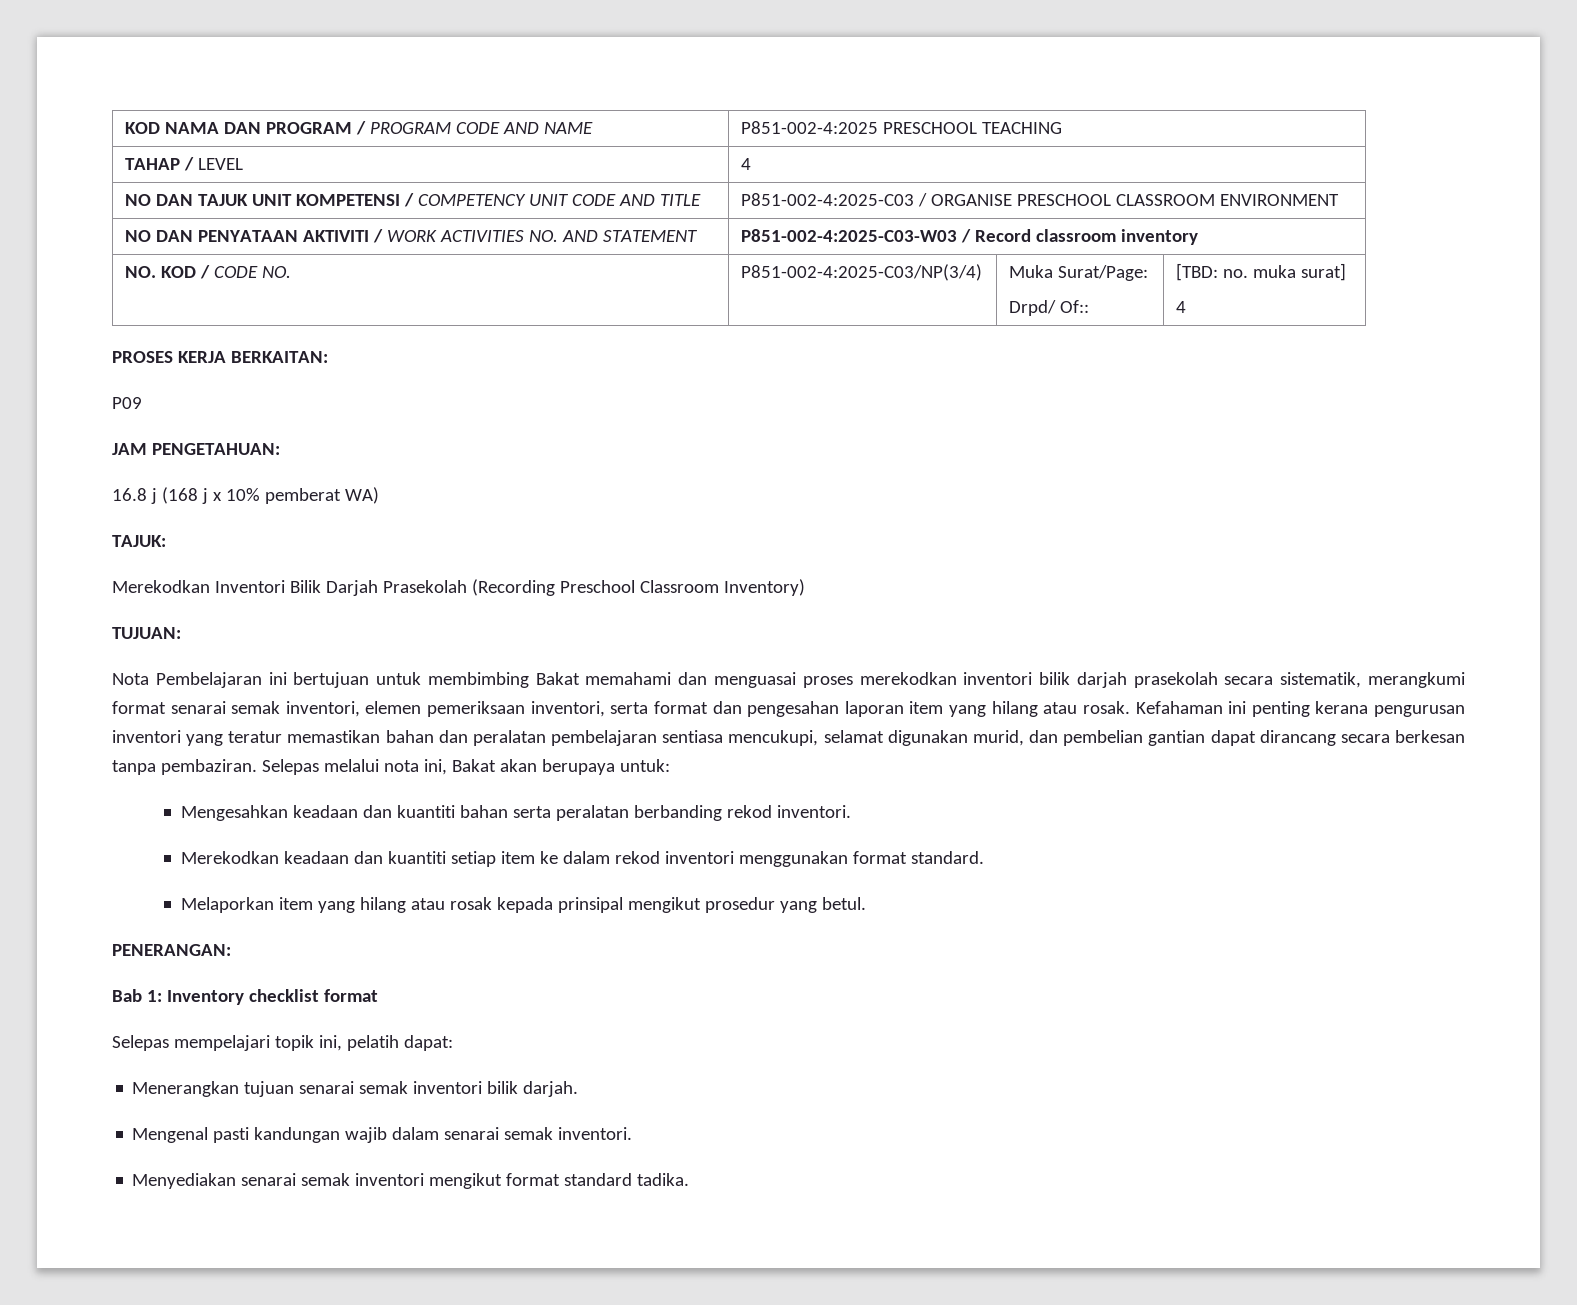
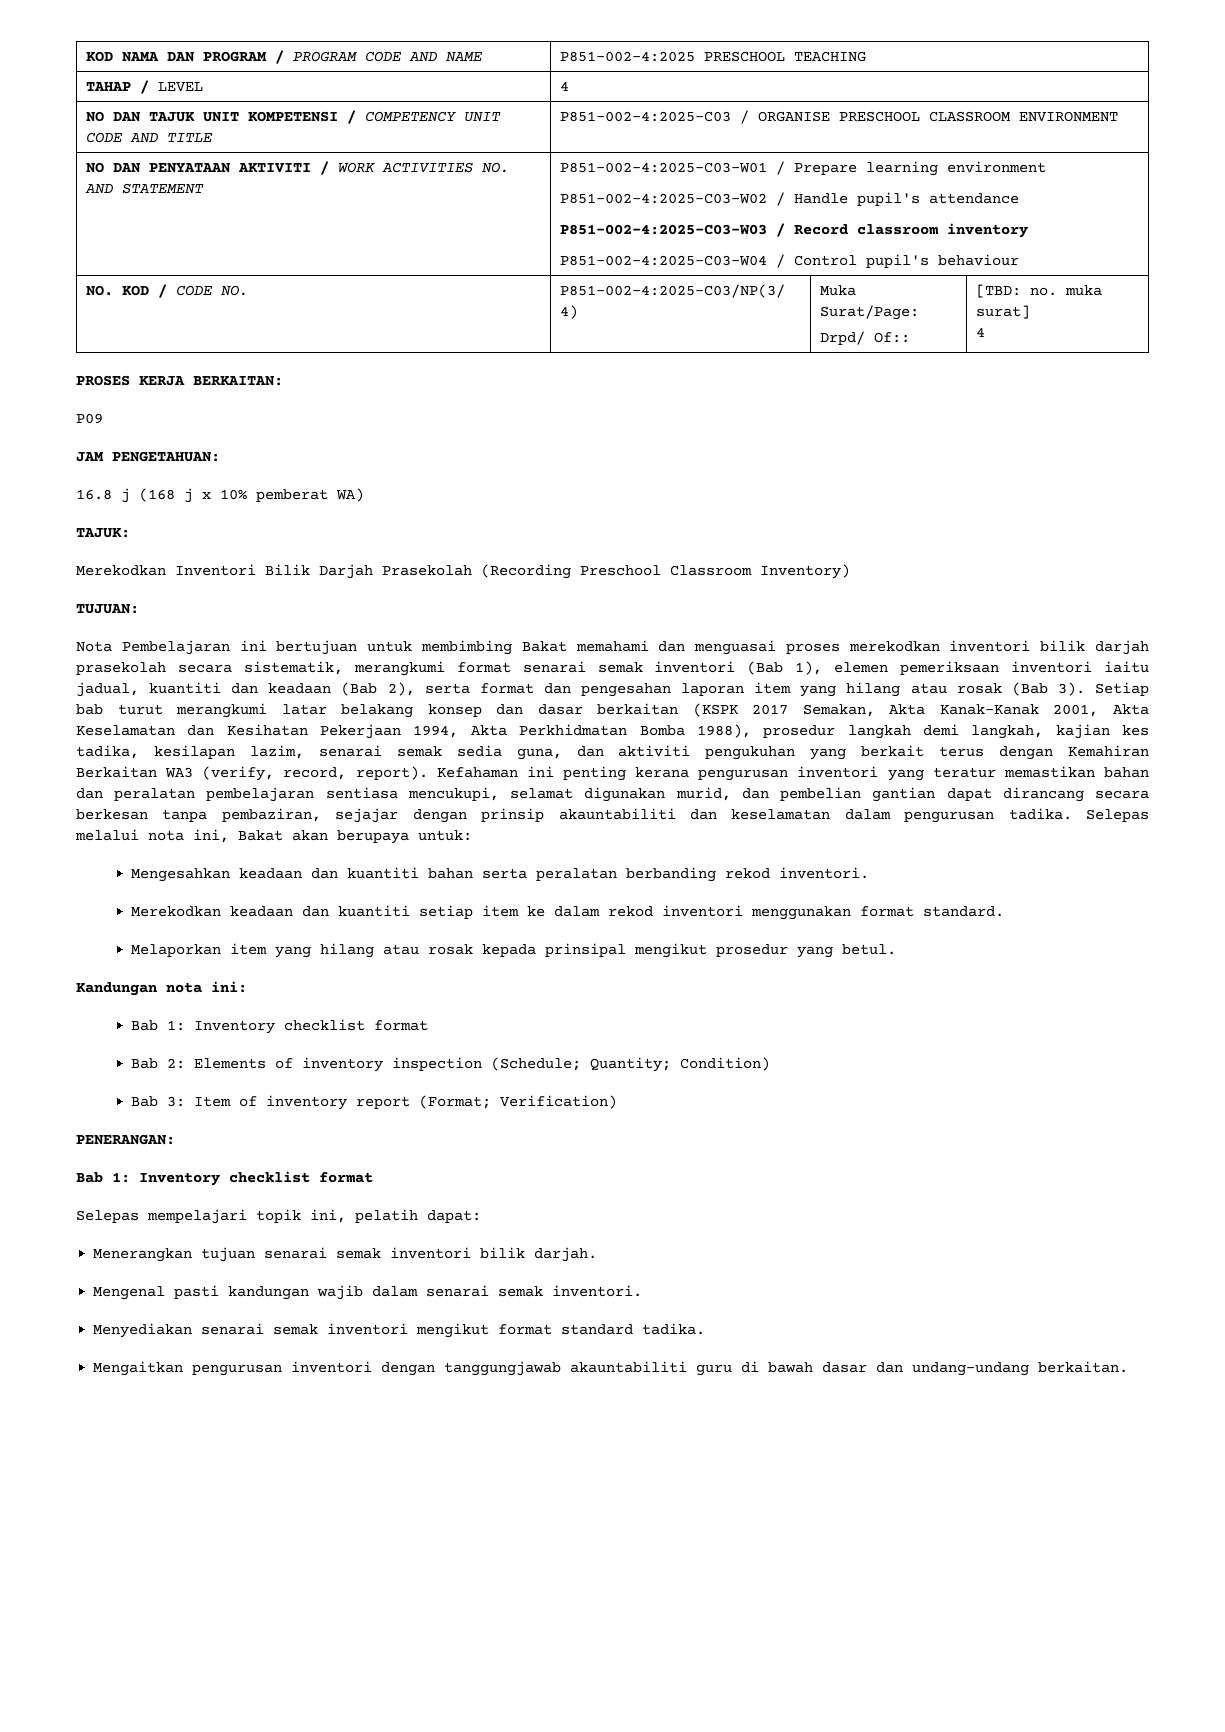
(698, 236) none -> [560,161,1047,176] [560,192,1020,206] P851-002-4:2025-C03-W01 / Prepare learning environment // P851-002-4:2025-C03-W02 / Handle pupil's attendance //
(1198, 237) none -> [560,254,1020,268] // P851-002-4:2025-C03-W04 / Control pupil's behaviour
[285,701,605,717] inventori, elemen pemeriksaan inventori, -> [654,661,1149,675] [76,682,415,697] inventori (Bab 1), elemen pemeriksaan inventori iaitu jadual, kuantiti dan keadaan (Bab 2),
[1082,701,1130,714] rosak. -> [956,682,1149,696] [76,703,1149,718] [76,724,1150,739] [76,745,1149,760] [76,766,428,781] rosak (Bab 3). Setiap bab turut merangkumi latar belakang konsep dan dasar berkaitan (KSPK 2017 Semakan, Akta Kanak-Kanak 2001, Akta Keselamatan dan Kesihatan Pekerjaan 1994, Akta Perkhidmatan Bomba 1988), prosedur langkah demi langkah, kajian kes tadika, kesilapan lazim, senarai semak sedia guna, dan aktiviti pengukuhan yang berkait terus dengan Kemahiran Berkaitan WA3 (verify, record, report).
[160,759,257,775] pembaziran. -> [221,808,1072,823] pembaziran, sejajar dengan prinsip akauntabiliti dan keselamatan dalam pengurusan tadika.
(867, 903) none -> [76,981,247,996] [130,1019,428,1034] [130,1057,770,1072] [130,1095,617,1110] // Kandungan nota ini: // Bab 1: Inventory checklist format // Bab 2: Elements of inventory inspection (Schedule; Quantity; Condition) // Bab 3: Item of inventory report (Format; Verification)
(690, 1179) none -> [93,1361,1129,1376] // Mengaitkan pengurusan inventori dengan tanggungjawab akauntabiliti guru di bawah dasar dan undang-undang berkaitan.

